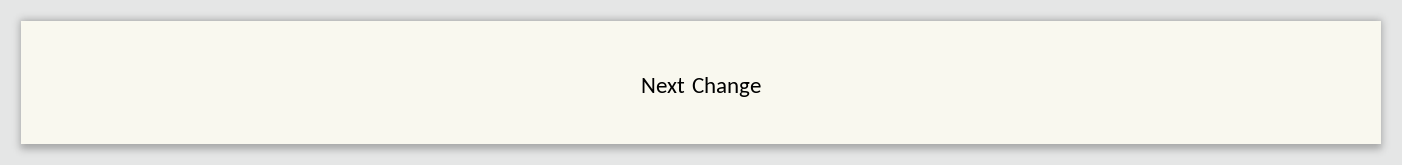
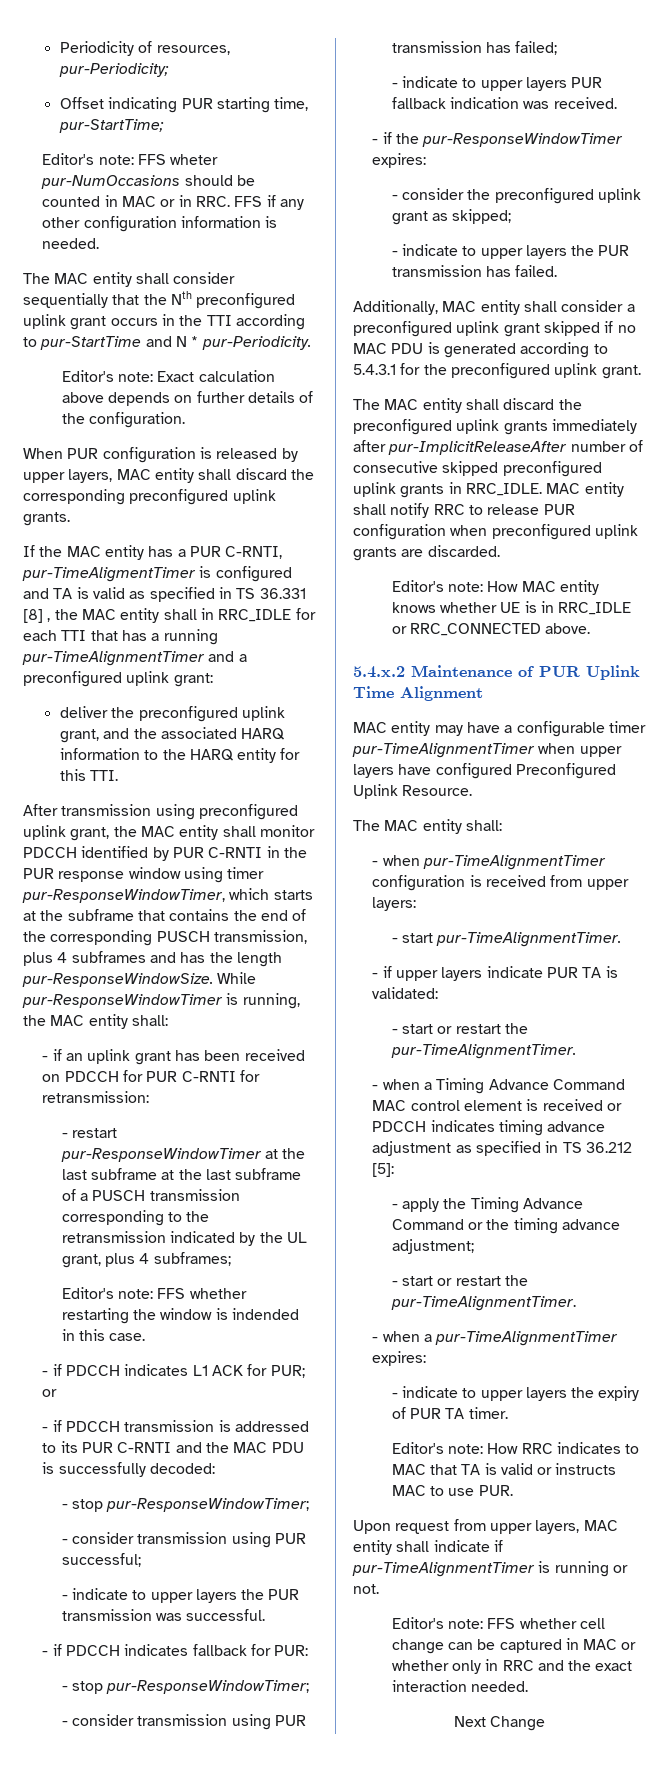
(641, 85) none -> [59,41,230,56] [58,63,169,77] [59,97,309,113] [58,119,164,133] [42,153,219,165] [41,175,255,189] [42,195,304,210] [42,216,278,232] [42,238,100,249] [23,272,236,287] [23,291,296,309] [23,314,305,330] [23,336,311,350] [61,370,275,382] [61,391,314,406] [61,412,185,428] [23,447,298,463] [23,468,314,483] [23,489,276,505] [23,512,70,526] [23,545,283,560] [22,566,292,582] [23,587,306,602] [23,608,316,623] [23,629,218,645] [22,651,247,666] [23,671,213,687] [59,706,285,722] [59,727,286,743] [59,748,301,763] [59,769,119,781] [23,804,298,820] [23,825,315,841] [23,846,307,861] [23,867,265,883] [22,888,313,903] [23,909,307,921] [23,930,307,946] [23,951,282,967] [22,972,257,987] [22,993,300,1009] [23,1014,168,1029] [42,1049,305,1065] [42,1070,260,1082] [42,1091,150,1103] [61,1128,117,1138] [60,1148,306,1162] [61,1168,302,1180] [61,1189,240,1201] [61,1210,210,1226] [61,1231,307,1246] [61,1252,231,1268] [61,1287,247,1299] [61,1308,299,1324] [61,1329,146,1341] [42,1364,305,1378] [42,1389,58,1397] [42,1420,309,1432] [42,1441,304,1453] [42,1462,215,1477] [61,1498,310,1512] [61,1532,306,1548] [61,1553,141,1567] [61,1588,300,1603] [61,1609,266,1621] [42,1644,309,1656] [61,1680,310,1694] [61,1714,306,1730] [391,41,558,55] [391,76,603,91] [391,97,617,109] [372,132,624,147] [372,153,427,168] [391,188,641,204] [391,209,512,225] [391,244,630,259] [391,265,558,277] [353,300,635,315] [353,321,636,337] [353,342,608,358] [353,363,641,379] [353,398,582,413] [353,419,637,435] [353,440,643,455] [353,461,602,477] [353,482,624,498] [353,503,575,518] [353,524,638,540] [353,545,500,561] [391,580,599,595] [391,601,632,615] [391,623,591,636] [353,665,640,680] [353,686,483,701] [353,721,646,737] [352,743,622,758] [353,763,616,779] [353,784,473,799] [353,819,502,834] [372,855,606,870] [372,875,629,891] [372,897,417,911] [391,932,622,947] [372,966,618,981] [372,987,439,999] [391,1023,528,1034] [390,1044,576,1059] [372,1078,625,1094] [372,1099,622,1111] [372,1120,606,1136] [372,1141,632,1156] [372,1163,395,1177] [391,1197,583,1213] [391,1218,620,1234] [391,1239,474,1254] [391,1275,528,1286] [390,1296,576,1311] [372,1331,619,1346] [372,1351,427,1366] [391,1386,640,1401] [391,1407,508,1419] [391,1442,640,1454] [391,1463,617,1475] [391,1485,513,1496] [353,1519,618,1534] [353,1540,503,1555] [352,1561,628,1577] [353,1584,379,1594] [391,1617,605,1629] [391,1638,637,1654] [391,1659,633,1674] [391,1680,528,1692] Periodicity of resources, pur-Periodicity; // Offset indicating PUR starting time, pur-StartTime; // Editor's note: FFS wheter pur-NumOccasions should be counted in MAC or in RRC. FFS if any other configuration information is needed. // The MAC entity shall consider sequentially that the Nth preconfigured uplink grant occurs in the TTI according to pur-StartTime and N * pur-Periodicity. // Editor's note: Exact calculation above depends on further details of the configuration. // When PUR configuration is released by upper layers, MAC entity shall discard the corresponding preconfigured uplink grants. // If the MAC entity has a PUR C-RNTI, pur-TimeAligmentTimer is configured and TA is valid as specified in TS 36.331 [8] , the MAC entity shall in RRC_IDLE for each TTI that has a running pur-TimeAlignmentTimer and a preconfigured uplink grant: // deliver the preconfigured uplink grant, and the associated HARQ information to the HARQ entity for this TTI. // After transmission using preconfigured uplink grant, the MAC entity shall monitor PDCCH identified by PUR C-RNTI in the PUR response window using timer pur-ResponseWindowTimer, which starts at the subframe that contains the end of the corresponding PUSCH transmission, plus 4 subframes and has the length pur-ResponseWindowSize. While pur-ResponseWindowTimer is running, the MAC entity shall: // - if an uplink grant has been received on PDCCH for PUR C-RNTI for retransmission: // - restart pur-ResponseWindowTimer at the last subframe at the last subframe of a PUSCH transmission corresponding to the retransmission indicated by the UL grant, plus 4 subframes; // Editor's note: FFS whether restarting the window is indended in this case. // - if PDCCH indicates L1 ACK for PUR; or // - if PDCCH transmission is addressed to its PUR C-RNTI and the MAC PDU is successfully decoded: // - stop pur-ResponseWindowTimer; // - consider transmission using PUR successful; // - indicate to upper layers the PUR transmission was successful. // - if PDCCH indicates fallback for PUR: // - stop pur-ResponseWindowTimer; // - consider transmission using PUR transmission has failed; // - indicate to upper layers PUR fallback indication was received. // - if the pur-ResponseWindowTimer expires: // - consider the preconfigured uplink grant as skipped; // - indicate to upper layers the PUR transmission has failed. // Additionally, MAC entity shall consider a preconfigured uplink grant skipped if no MAC PDU is generated according to 5.4.3.1 for the preconfigured uplink grant. // The MAC entity shall discard the preconfigured uplink grants immediately after pur-ImplicitReleaseAfter number of consecutive skipped preconfigured uplink grants in RRC_IDLE. MAC entity shall notify RRC to release PUR configuration when preconfigured uplink grants are discarded. // Editor's note: How MAC entity knows whether UE is in RRC_IDLE or RRC_CONNECTED above. // 5.4.x.2 Maintenance of PUR Uplink Time Alignment // MAC entity may have a configurable timer pur-TimeAlignmentTimer when upper layers have configured Preconfigured Uplink Resource. // The MAC entity shall: // - when pur-TimeAlignmentTimer configuration is received from upper layers: // - start pur-TimeAlignmentTimer. // - if upper layers indicate PUR TA is validated: // - start or restart the pur-TimeAlignmentTimer. // - when a Timing Advance Command MAC control element is received or PDCCH indicates timing advance adjustment as specified in TS 36.212 [5]: // - apply the Timing Advance Command or the timing advance adjustment; // - start or restart the pur-TimeAlignmentTimer. // - when a pur-TimeAlignmentTimer expires: // - indicate to upper layers the expiry of PUR TA timer. // Editor's note: How RRC indicates to MAC that TA is valid or instructs MAC to use PUR. // Upon request from upper layers, MAC entity shall indicate if pur-TimeAlignmentTimer is running or not. // Editor's note: FFS whether cell change can be captured in MAC or whether only in RRC and the exact interaction needed. //

